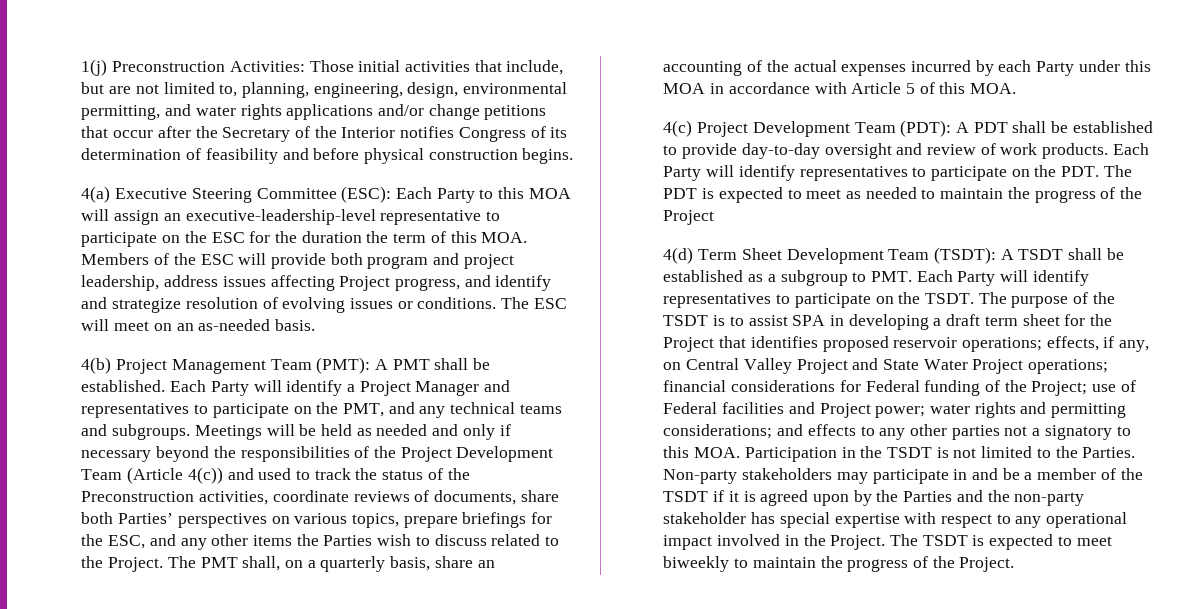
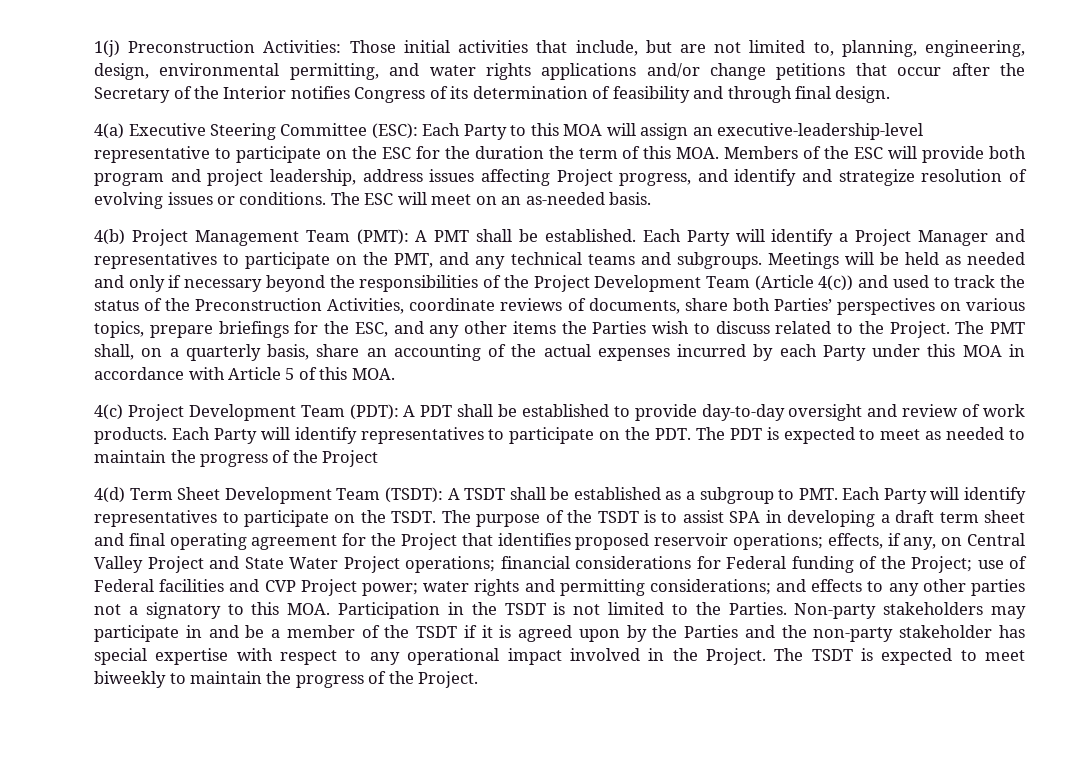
[313,148,574,164] before physical construction begins. -> [727,86,891,103] through final design.
[199,491,269,505] activities, -> [327,298,405,314] Activities,
(1060, 320) none -> [94,533,338,550] and final operating agreement
(815, 408) none -> [264,580,296,592] CVP

